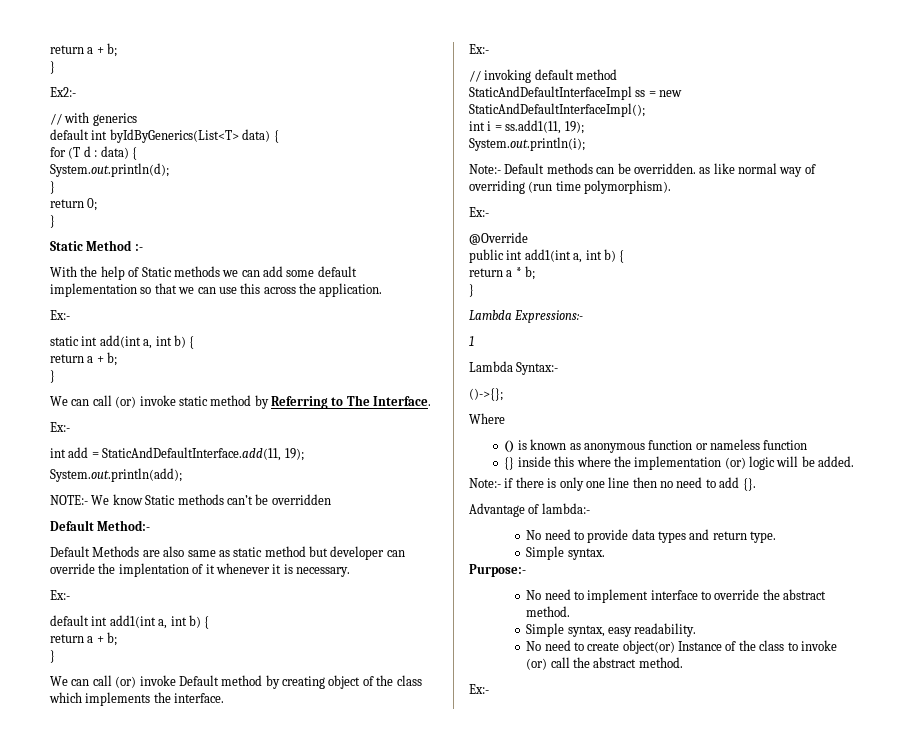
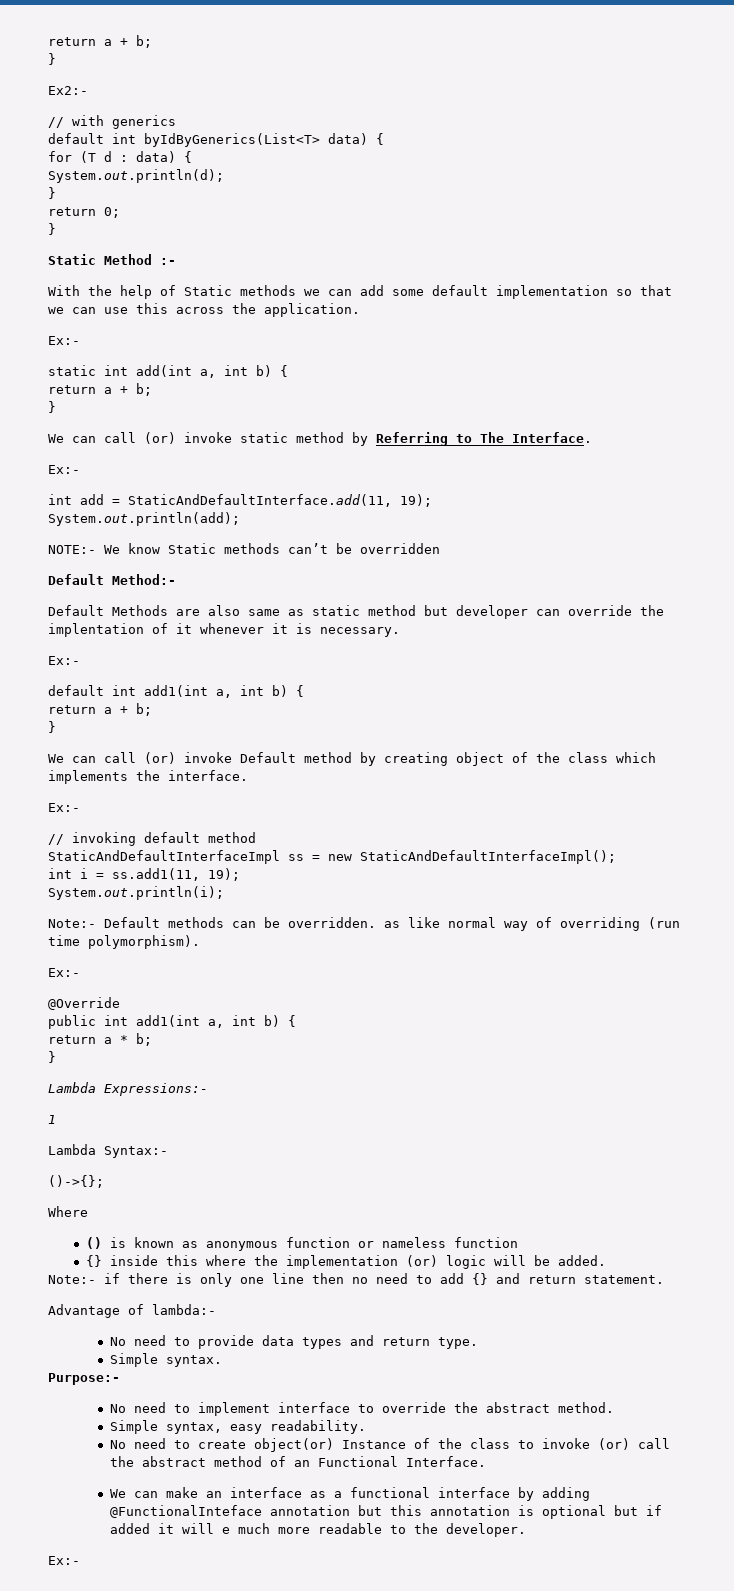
[742,478,756,491] {}. -> [472,1273,664,1285] {} and return statement.
[638,657,683,668] method. -> [213,1456,486,1467] [109,1487,590,1501] [109,1505,662,1519] [109,1523,526,1537] method of an Functional Interface. // We can make an interface as a functional interface by adding @FunctionalInteface annotation but this annotation is optional but if added it will e much more readable to the developer.

